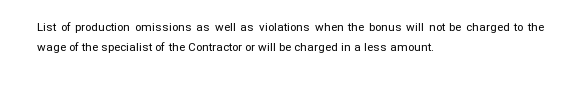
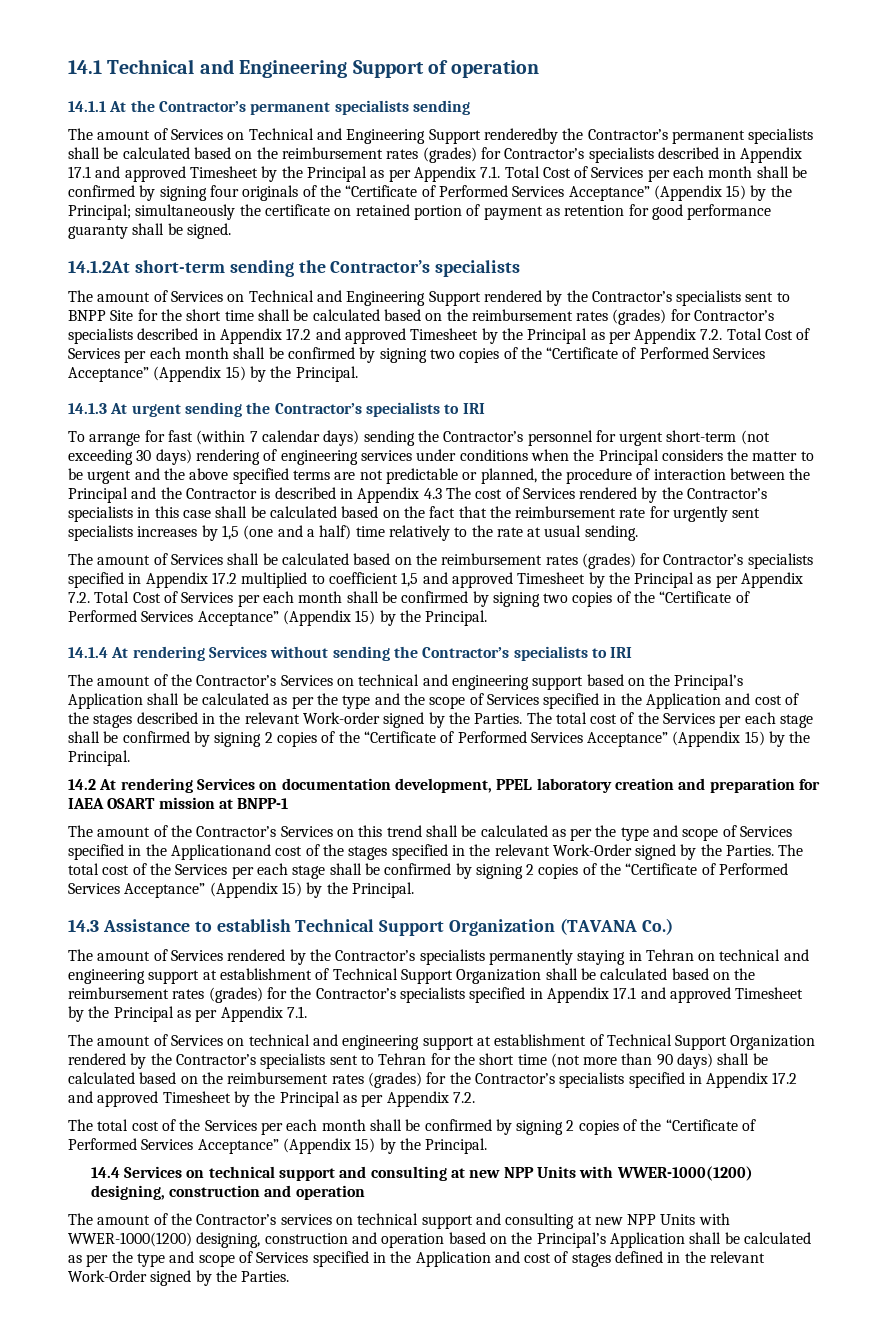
[37,22,544,33] [37,42,435,53] List of production omissions as well as violations when the bonus will not be charged to the wage of the specialist of the Contractor or will be charged in a less amount. -> [68,59,540,78] [68,100,470,115] [68,128,814,144] [68,147,803,163] [68,166,808,182] [68,185,792,201] [68,204,772,220] [68,223,231,239] [68,260,521,277] [68,290,790,306] [68,309,775,325] [68,328,811,344] [68,347,766,363] [68,366,358,382] [68,402,485,417] [68,430,770,446] [68,449,814,465] [68,468,811,484] [68,487,768,503] [68,506,761,522] [68,525,638,541] [68,553,813,569] [68,572,804,588] [68,591,750,607] [68,610,488,626] [68,646,633,661] [68,674,744,690] [68,693,800,709] [68,712,814,728] [68,731,811,747] [68,750,130,766] [68,778,820,793] [68,797,289,809] [68,825,793,841] [68,844,804,860] [68,863,789,879] [68,882,414,898] [68,918,673,936] [68,949,809,965] [68,968,756,984] [68,987,804,1003] [68,1006,307,1022] [68,1034,816,1050] [68,1053,768,1069] [68,1072,798,1088] [68,1091,475,1107] [68,1119,757,1135] [68,1138,488,1154] [90,1166,753,1181] [90,1185,365,1200] [68,1213,730,1229] [68,1232,811,1248] [68,1251,766,1267] [68,1270,290,1286] 14.1 Technical and Engineering Support of operation // 14.1.1 At the Contractor’s permanent specialists sending // The amount of Services on Technical and Engineering Support renderedby the Contractor’s permanent specialists shall be calculated based on the reimbursement rates (grades) for Contractor’s specialists described in Appendix 17.1 and approved Timesheet by the Principal as per Appendix 7.1. Total Cost of Services per each month shall be confirmed by signing four originals of the “Certificate of Performed Services Acceptance” (Appendix 15) by the Principal; simultaneously the certificate on retained portion of payment as retention for good performance guaranty shall be signed. // 14.1.2At short-term sending the Contractor’s specialists // The amount of Services on Technical and Engineering Support rendered by the Contractor’s specialists sent to BNPP Site for the short time shall be calculated based on the reimbursement rates (grades) for Contractor’s specialists described in Appendix 17.2 and approved Timesheet by the Principal as per Appendix 7.2. Total Cost of Services per each month shall be confirmed by signing two copies of the “Certificate of Performed Services Acceptance” (Appendix 15) by the Principal. // 14.1.3 At urgent sending the Contractor’s specialists to IRI // To arrange for fast (within 7 calendar days) sending the Contractor’s personnel for urgent short-term (not exceeding 30 days) rendering of engineering services under conditions when the Principal considers the matter to be urgent and the above specified terms are not predictable or planned, the procedure of interaction between the Principal and the Contractor is described in Appendix 4.3 The cost of Services rendered by the Contractor’s specialists in this case shall be calculated based on the fact that the reimbursement rate for urgently sent specialists increases by 1,5 (one and a half) time relatively to the rate at usual sending. // The amount of Services shall be calculated based on the reimbursement rates (grades) for Contractor’s specialists specified in Appendix 17.2 multiplied to coefficient 1,5 and approved Timesheet by the Principal as per Appendix 7.2. Total Cost of Services per each month shall be confirmed by signing two copies of the “Certificate of Performed Services Acceptance” (Appendix 15) by the Principal. // 14.1.4 At rendering Services without sending the Contractor’s specialists to IRI // The amount of the Contractor’s Services on technical and engineering support based on the Principal’s Application shall be calculated as per the type and the scope of Services specified in the Application and cost of the stages described in the relevant Work-order signed by the Parties. The total cost of the Services per each stage shall be confirmed by signing 2 copies of the “Certificate of Performed Services Acceptance” (Appendix 15) by the Principal. // 14.2 At rendering Services on documentation development, PPEL laboratory creation and preparation for IAEA OSART mission at BNPP-1 // The amount of the Contractor’s Services on this trend shall be calculated as per the type and scope of Services specified in the Applicationand cost of the stages specified in the relevant Work-Order signed by the Parties. The total cost of the Services per each stage shall be confirmed by signing 2 copies of the “Certificate of Performed Services Acceptance” (Appendix 15) by the Principal. // 14.3 Assistance to establish Technical Support Organization (TAVANA Co.) // The amount of Services rendered by the Contractor’s specialists permanently staying in Tehran on technical and engineering support at establishment of Technical Support Organization shall be calculated based on the reimbursement rates (grades) for the Contractor’s specialists specified in Appendix 17.1 and approved Timesheet by the Principal as per Appendix 7.1. // The amount of Services on technical and engineering support at establishment of Technical Support Organization rendered by the Contractor’s specialists sent to Tehran for the short time (not more than 90 days) shall be calculated based on the reimbursement rates (grades) for the Contractor’s specialists specified in Appendix 17.2 and approved Timesheet by the Principal as per Appendix 7.2. // The total cost of the Services per each month shall be confirmed by signing 2 copies of the “Certificate of Performed Services Acceptance” (Appendix 15) by the Principal. // 14.4 Services on technical support and consulting at new NPP Units with WWER-1000(1200) designing, construction and operation // The amount of the Contractor’s services on technical support and consulting at new NPP Units with WWER-1000(1200) designing, construction and operation based on the Principal’s Application shall be calculated as per the type and scope of Services specified in the Application and cost of stages defined in the relevant Work-Order signed by the Parties.

